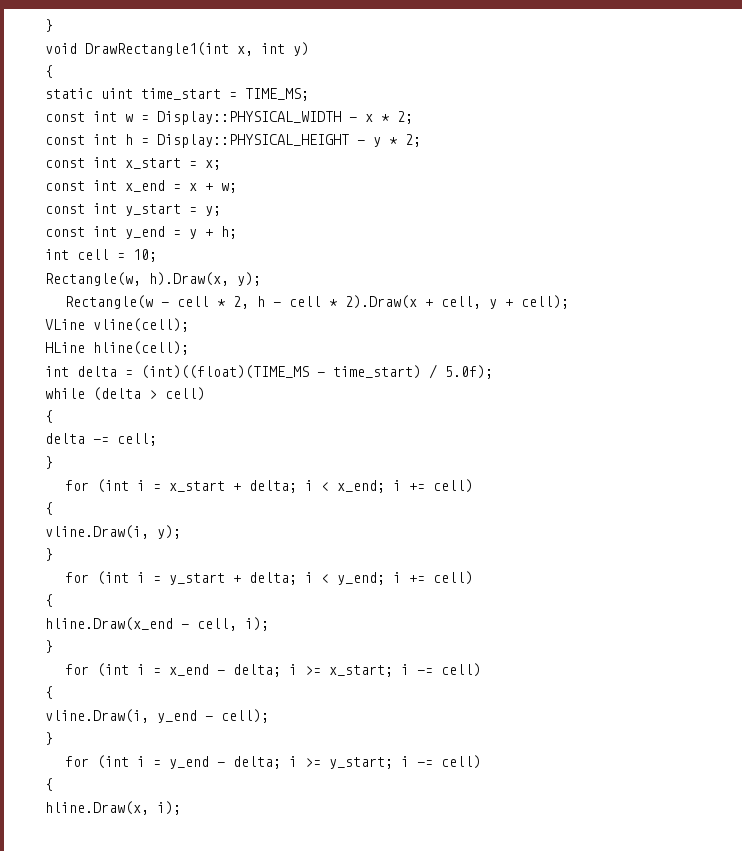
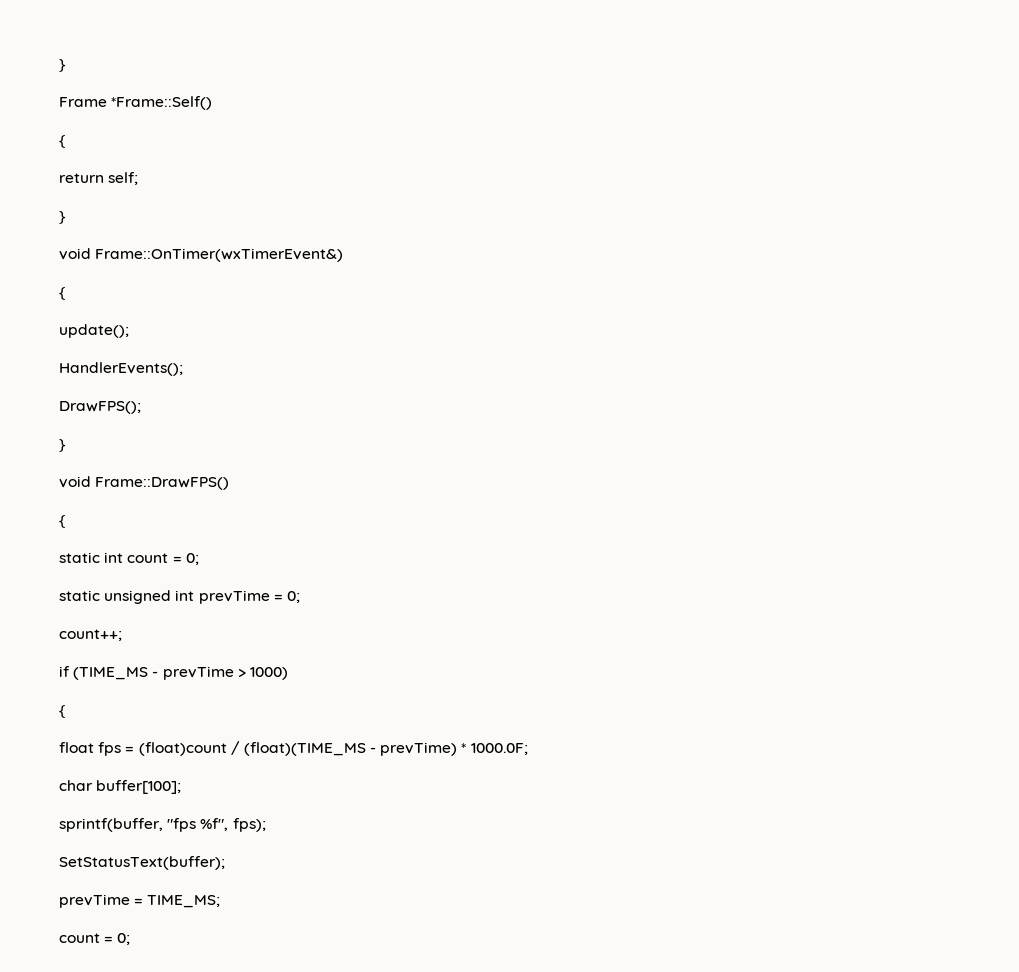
[45,19,53,32] [45,42,309,56] [45,65,53,78] [45,88,309,101] [45,111,413,125] [45,134,421,148] [45,157,221,170] [45,180,237,193] [45,203,221,216] [45,226,237,239] [45,249,157,262] [45,272,261,286] [64,295,569,309] [45,318,189,332] [45,341,189,355] [45,364,493,379] [45,387,205,401] [45,410,53,423] [45,433,157,446] [45,456,53,469] [64,479,473,493] [45,502,53,515] [45,525,181,539] [45,548,53,561] [64,571,473,585] [45,594,53,607] [45,617,269,631] [45,640,53,653] [64,663,481,677] [45,686,53,699] [45,709,269,723] [45,732,53,745] [64,755,481,769] [45,778,53,791] [45,801,181,815] } // void DrawRectangle1(int x, int y) // { // static uint time_start = TIME_MS; // const int w = Display::PHYSICAL_WIDTH - x * 2; // const int h = Display::PHYSICAL_HEIGHT - y * 2; // const int x_start = x; // const int x_end = x + w; // const int y_start = y; // const int y_end = y + h; // int cell = 10; // Rectangle(w, h).Draw(x, y); // Rectangle(w - cell * 2, h - cell * 2).Draw(x + cell, y + cell); // VLine vline(cell); // HLine hline(cell); // int delta = (int)((float)(TIME_MS - time_start) / 5.0f); // while (delta > cell) // { // delta -= cell; // } // for (int i = x_start + delta; i < x_end; i += cell) // { // vline.Draw(i, y); // } // for (int i = y_start + delta; i < y_end; i += cell) // { // hline.Draw(x_end - cell, i); // } // for (int i = x_end - delta; i >= x_start; i -= cell) // { // vline.Draw(i, y_end - cell); // } // for (int i = y_end - delta; i >= y_start; i -= cell) // { // hline.Draw(x, i); -> [59,59,66,72] [59,96,213,110] [59,135,65,148] [59,172,139,185] [59,211,66,224] [59,248,344,262] [59,287,65,300] [59,324,129,338] [59,362,183,376] [59,401,141,414] [59,439,66,452] [59,476,230,490] [59,515,65,528] [59,552,199,565] [59,590,300,604] [59,629,122,641] [59,666,288,680] [59,705,65,718] [59,741,528,756] [59,780,182,794] [59,818,266,832] [59,856,225,870] [59,894,221,908] [59,933,131,945] } // Frame *Frame::Self() // { // return self; // } // void Frame::OnTimer(wxTimerEvent&) // { // update(); // HandlerEvents(); // DrawFPS(); // } // void Frame::DrawFPS() // { // static int count = 0; // static unsigned int prevTime = 0; // count++; // if (TIME_MS - prevTime > 1000) // { // float fps = (float)count / (float)(TIME_MS - prevTime) * 1000.0F; // char buffer[100]; // sprintf(buffer, "fps %f", fps); // SetStatusText(buffer); // prevTime = TIME_MS; // count = 0;

